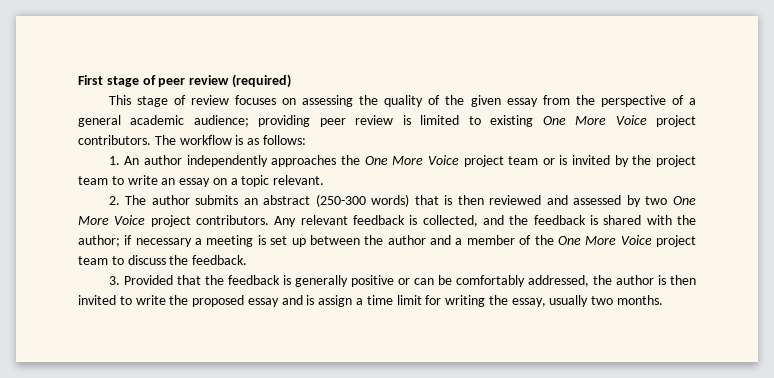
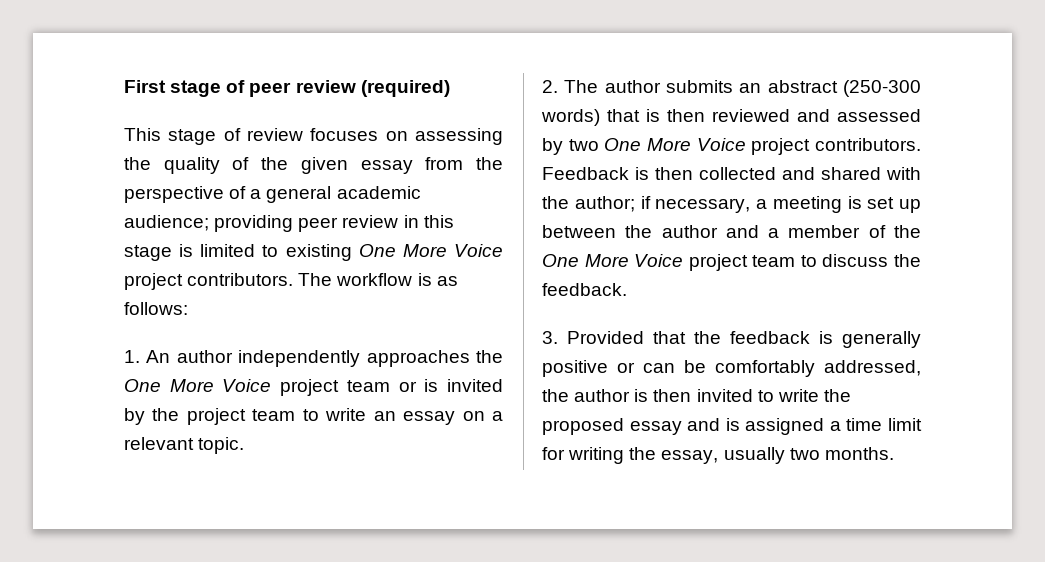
(394, 120) none -> [403,215,454,228] [124,245,172,261] in this stage
[241,175,325,187] topic relevant. -> [124,437,245,454] relevant topic.
[274,215,598,227] Any relevant feedback is collected, and the feedback is -> [542,167,815,180] Feedback is then collected and
[135,238,192,247] necessary -> [655,198,751,213] necessary,
[318,295,353,307] assign -> [745,418,825,435] assigned

